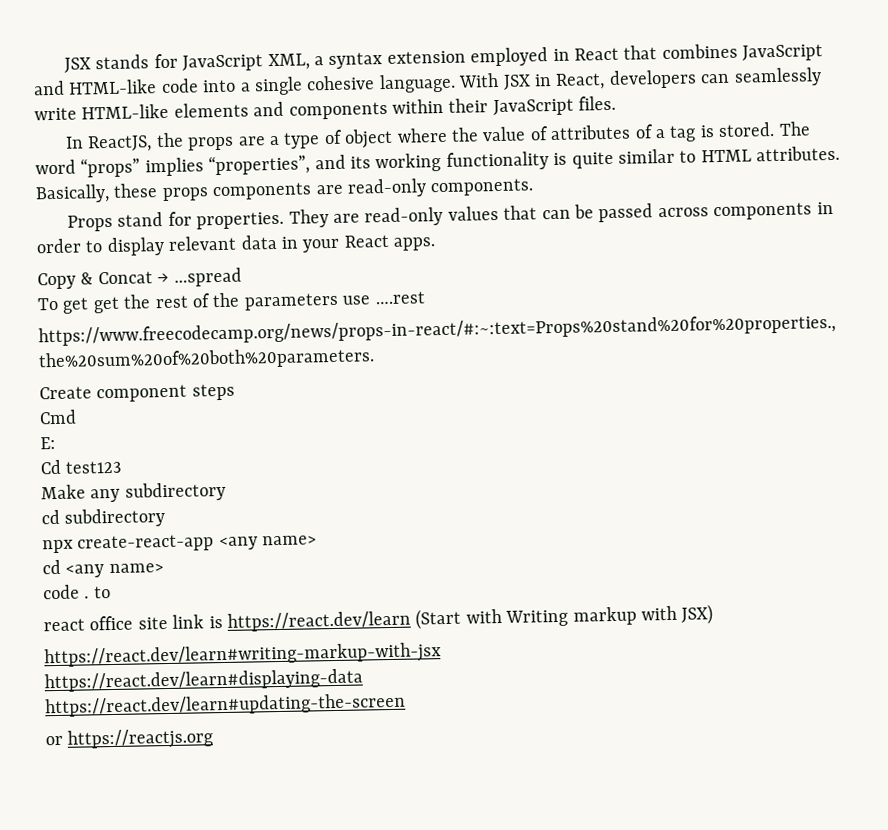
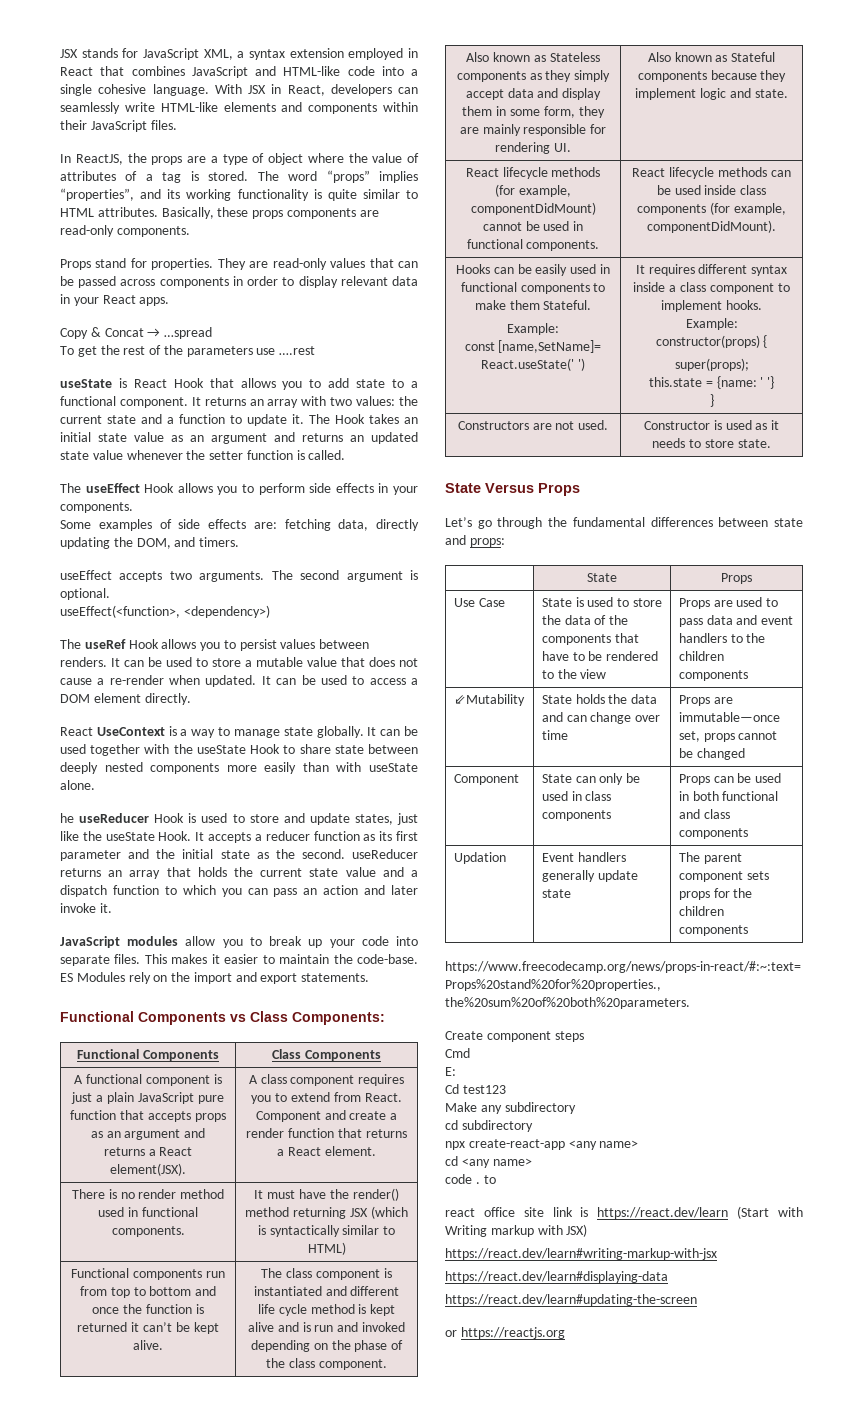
[92,296,120,314] get -> (97, 351) none
(425, 298) none -> [60,378,418,390] [60,396,419,408] [60,414,418,426] [60,432,418,444] [60,450,346,460] [60,483,418,495] [60,502,133,513] [60,519,419,531] [60,537,240,549] [60,570,418,582] [60,588,110,600] [60,605,270,618] [60,639,370,651] [60,657,418,667] [60,675,419,687] [60,693,191,705] [60,726,418,738] [60,744,419,756] [60,762,418,774] [60,780,95,790] [60,813,418,825] [60,831,418,843] [60,849,418,861] [60,867,418,879] [60,885,418,897] [60,903,112,913] [60,936,419,948] [60,954,419,966] [60,972,370,984] [60,1011,385,1025] [77,1049,219,1061] [272,1049,381,1061] [74,1074,222,1086] [71,1092,224,1104] [70,1110,226,1122] [90,1128,206,1140] [103,1147,193,1156] [110,1163,186,1176] [248,1074,405,1086] [251,1092,402,1104] [255,1110,398,1122] [246,1128,407,1138] [277,1146,376,1156] [71,1189,225,1199] [98,1207,198,1217] [111,1226,185,1237] [254,1188,399,1201] [245,1206,408,1219] [257,1225,396,1237] [307,1242,346,1255] [71,1268,225,1280] [79,1286,217,1298] [92,1304,204,1314] [77,1322,219,1334] [133,1340,163,1350] [261,1268,392,1280] [253,1286,400,1296] [257,1304,396,1316] [248,1322,405,1332] [250,1340,404,1352] [266,1358,387,1370] [466,52,600,62] [456,70,611,82] [465,88,602,100] [462,106,605,118] [459,124,607,136] [495,142,571,154] [647,52,776,62] [637,70,787,82] [635,88,788,100] [465,167,601,179] [495,184,571,197] [470,202,596,215] [482,221,584,231] [466,239,600,251] [632,167,791,179] [656,185,767,195] [637,202,786,215] [647,220,776,233] [456,264,610,276] [460,282,606,294] [474,300,592,310] [507,323,559,335] [464,340,602,353] [481,358,585,371] [635,264,788,276] [633,282,790,294] [661,300,762,312] [685,318,738,330] [655,335,768,348] [674,358,749,371] [648,376,775,389] [709,394,714,407] [457,420,609,430] [643,420,780,430] [652,438,771,448] [445,483,580,496] [445,517,803,529] [445,535,505,547] [587,573,617,582] [721,573,752,584] [453,598,505,607] [541,597,663,607] [541,615,629,625] [541,633,639,645] [541,651,659,661] [541,669,607,679] [678,597,779,609] [678,615,794,627] [678,633,766,643] [678,651,724,661] [678,670,748,681] [453,694,525,706] [541,694,658,704] [541,712,661,724] [541,730,568,740] [678,695,733,706] [678,712,780,722] [678,731,778,742] [678,748,745,760] [453,774,519,785] [541,773,641,785] [541,791,612,801] [541,810,611,821] [678,773,782,785] [678,791,779,801] [678,809,730,819] [678,828,748,839] [453,852,506,864] [541,852,626,862] [541,870,638,882] [541,889,571,898] [678,852,742,864] [678,871,769,882] [678,888,753,900] [678,906,724,916] [678,925,748,936] // useState is React Hook that allows you to add state to a functional component. It returns an array with two values: the current state and a function to update it. The Hook takes an initial state value as an argument and returns an updated state value whenever the setter function is called. // The useEffect Hook allows you to perform side effects in your components. // Some examples of side effects are: fetching data, directly updating the DOM, and timers. // useEffect accepts two arguments. The second argument is optional. // useEffect(<function>, <dependency>) // The useRef Hook allows you to persist values between renders. It can be used to store a mutable value that does not cause a re-render when updated. It can be used to access a DOM element directly. // React UseContext is a way to manage state globally. It can be used together with the useState Hook to share state between deeply nested components more easily than with useState alone. // he useReducer Hook is used to store and update states, just like the useState Hook. It accepts a reducer function as its first parameter and the initial state as the second. useReducer returns an array that holds the current state value and a dispatch function to which you can pass an action and later invoke it. // JavaScript modules allow you to break up your code into separate files. This makes it easier to maintain the code-base. ES Modules rely on the import and export statements. // Functional Components vs Class Components: // Functional Components | Class Components // A functional component is just a plain JavaScript pure function that accepts props as an argument and returns a React element(JSX). | A class component requires you to extend from React. Component and create a render function that returns a React element. // There is no render method used in functional components. | It must have the render() method returning JSX (which is syntactically similar to HTML) // Functional components run from top to bottom and once the function is returned it can’t be kept alive. | The class component is instantiated and different life cycle method is kept alive and is run and invoked depending on the phase of the class component. // Also known as Stateless components as they simply accept data and display them in some form, they are mainly responsible for rendering UI. | Also known as Stateful components because they implement logic and state. // React lifecycle methods (for example, componentDidMount) cannot be used in functional components. | React lifecycle methods can be used inside class components (for example, componentDidMount). // Hooks can be easily used in functional components to make them Stateful. // Example: // const [name,SetName]= React.useState(' ') | It requires different syntax inside a class component to implement hooks. // Example: // constructor(props) { // super(props); // this.state = {name: ' '} // } // Constructors are not used. | Constructor is used as it needs to store state. // State Versus Props // Let’s go through the fundamental differences between state and props: // | State | Props // Use Case | State is used to store the data of the components that have to be rendered to the view | Props are used to pass data and event handlers to the children components // ⇙Mutability | State holds the data and can change over time | Props are immutable—once set, props cannot be changed // Component | State can only be used in class components | Props can be used in both functional and class components // Updation | Event handlers generally update state | The parent component sets props for the children components

